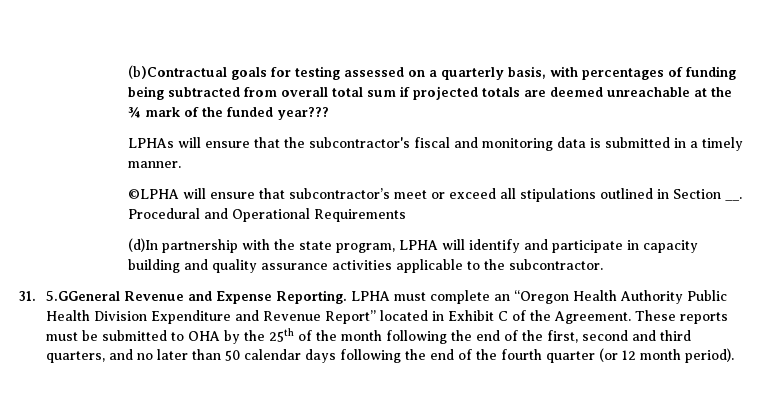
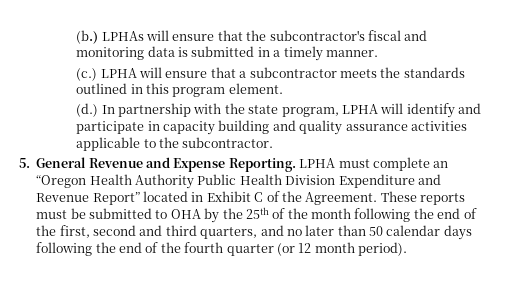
[128,65,737,80] [128,86,733,100] [128,107,330,120] (b)Contractual goals for testing assessed on a quarterly basis, with percentages of funding being subtracted from overall total sum if projected totals are deemed unreachable at the ¾ mark of the funded year??? // -> [76,30,99,44] (b.)
[128,188,743,202] [128,208,407,222] [128,238,159,252] ©LPHA will ensure that subcontractor’s meet or exceed all stipulations outlined in Section __. Procedural and Operational Requirements // (d)In -> [76,67,465,81] [76,83,283,97] [76,103,115,117] (c.) LPHA will ensure that a subcontractor meets the standards outlined in this program element. // (d.) In
[19,291,121,301] 31. 5.GGeneral -> [19,157,87,168] 5. General

